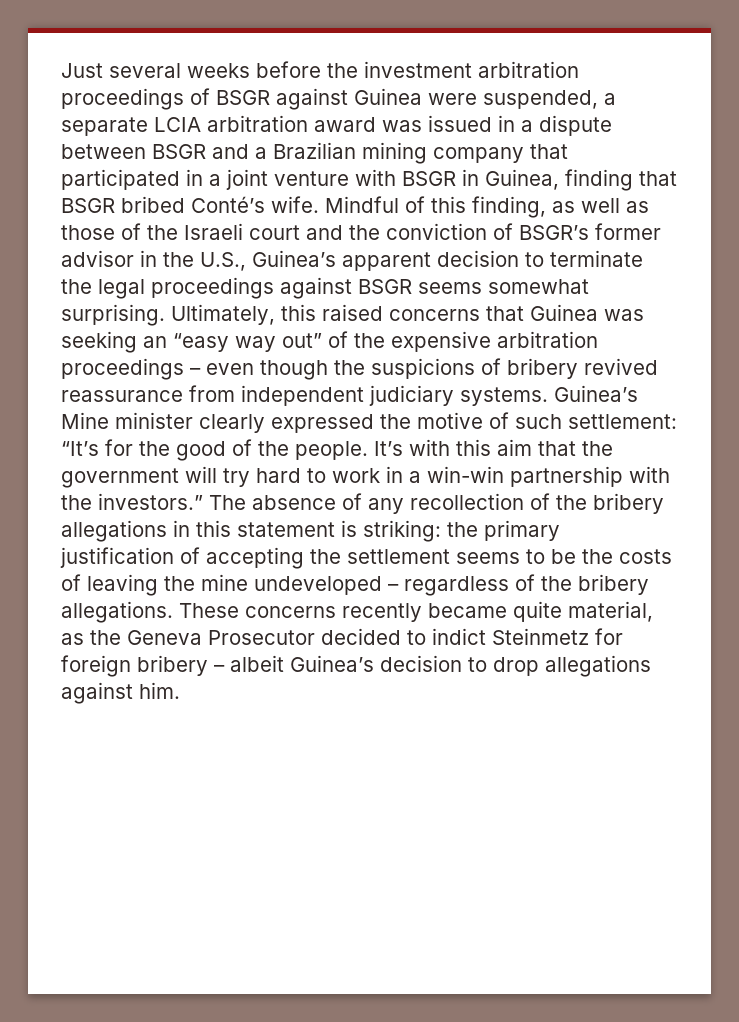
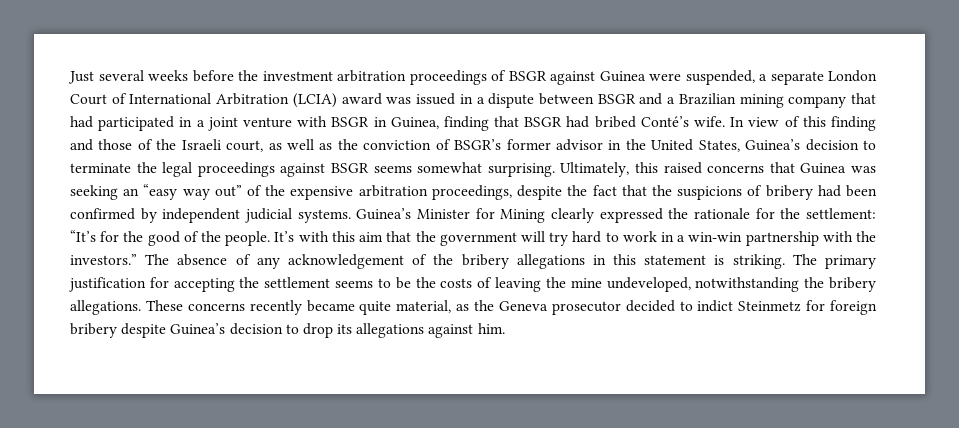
[154,115,308,132] LCIA arbitration -> [828,70,877,82] [70,93,337,108] London Court of International Arbitration (LCIA)
(568, 151) none -> [70,116,93,128] had
(115, 205) none -> [566,116,590,128] had
[325,196,649,218] [61,223,343,240] Mindful of this finding, as well as those of the Israeli court and -> [730,116,876,131] [70,139,333,152] In view of this finding and those of the Israeli court, as well as
[200,250,431,271] U.S., Guinea’s apparent -> [651,139,801,152] United States, Guinea’s
[61,358,658,380] [61,385,638,406] [61,412,562,433] proceedings – even though the suspicions of bribery revived reassurance from independent judiciary systems. Guinea’s Mine minister clearly expressed the motive of such -> [431,185,877,200] [70,208,801,223] proceedings, despite the fact that the suspicions of bribery had been confirmed by independent judicial systems. Guinea’s Minister for Mining clearly expressed the rationale for the
[410,493,524,510] recollection -> [287,254,404,269] acknowledgement
[363,520,478,542] striking: the -> [732,254,817,269] striking. The
[180,547,200,564] of -> [149,277,169,288] for
[254,574,535,596] undeveloped – regardless of -> [606,277,800,292] undeveloped, notwithstanding
[208,630,315,645] Prosecutor -> [551,301,621,315] prosecutor
[214,655,284,672] – albeit -> [121,323,167,338] despite
(539, 666) none -> [337,324,353,334] its

